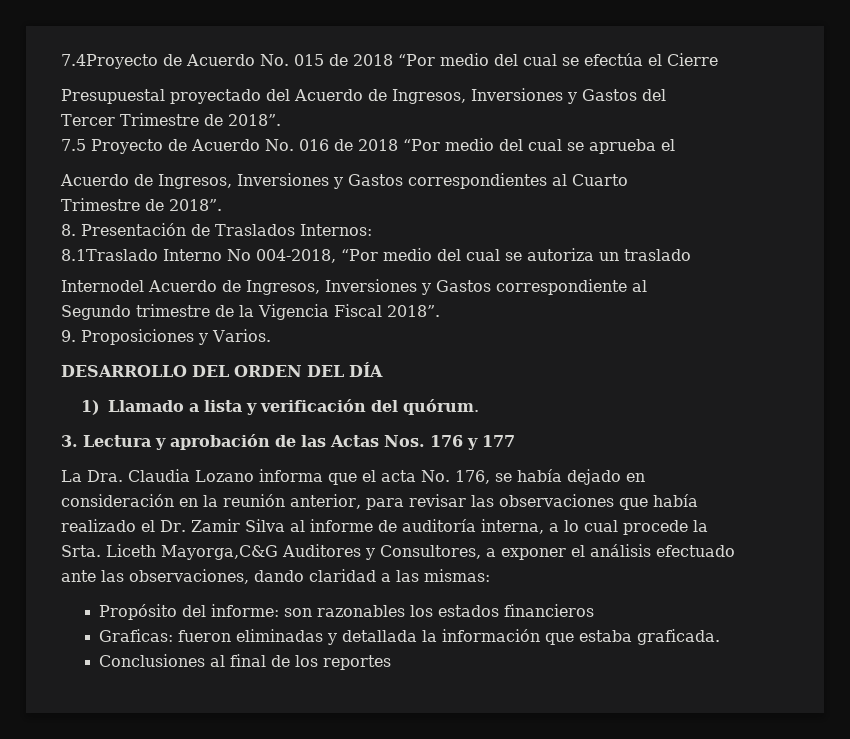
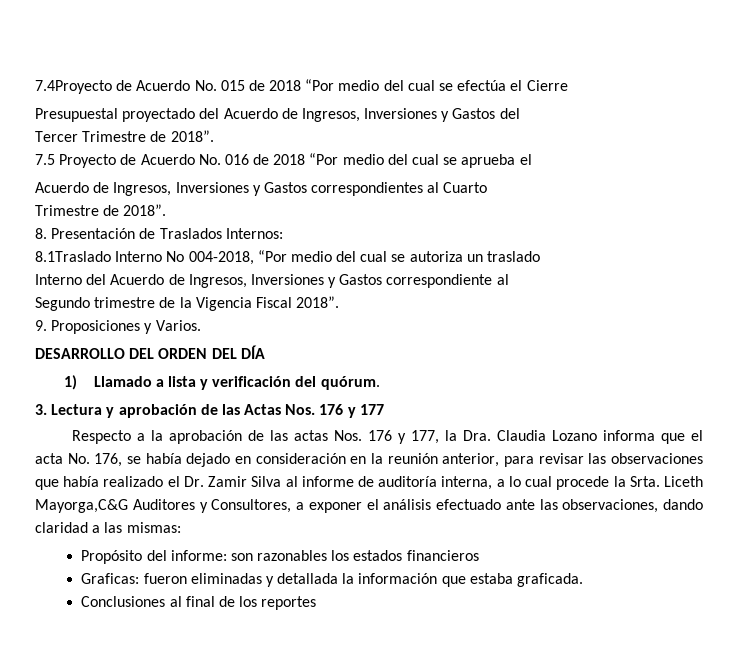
[61,280,144,292] Internodel -> [35,274,107,285] Interno del
[61,470,82,482] La -> [72,430,458,444] Respecto a la aprobación de las actas Nos. 176 y 177, la

